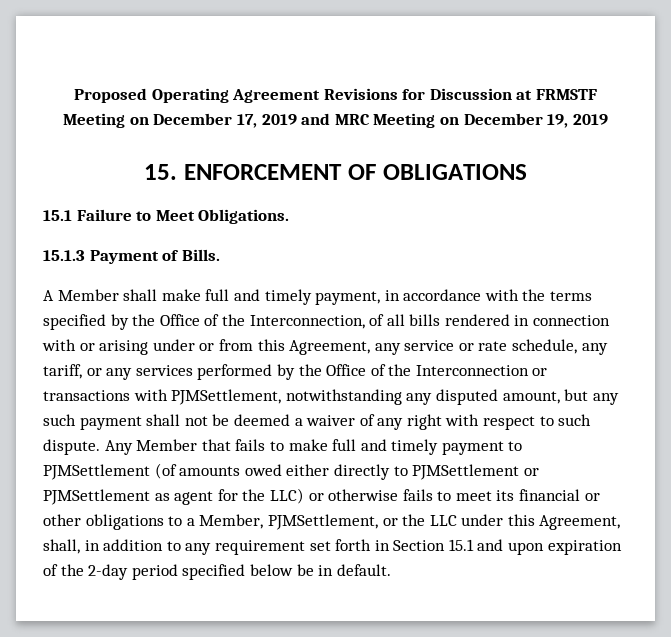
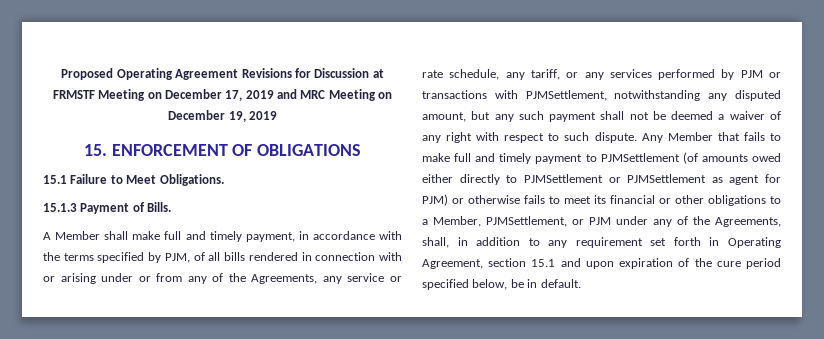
[132,314,365,329] the Office of the Interconnection, -> [164,253,190,263] PJM,
[257,339,371,355] this Agreement, -> [187,273,318,284] any of the Agreements,
[298,364,529,376] the Office of the Interconnection -> [740,70,763,78] PJM
[242,488,304,504] the LLC) -> [422,194,448,206] PJM)
[402,514,621,530] the LLC under this Agreement, -> [589,216,781,227] PJM under any of the Agreements,
[393,540,446,551] Section -> [728,237,781,248] [422,258,527,269] Operating Agreement, section
[88,564,129,580] 2-day -> [716,261,741,267] cure
[249,564,293,576] below -> [472,279,508,290] below,

